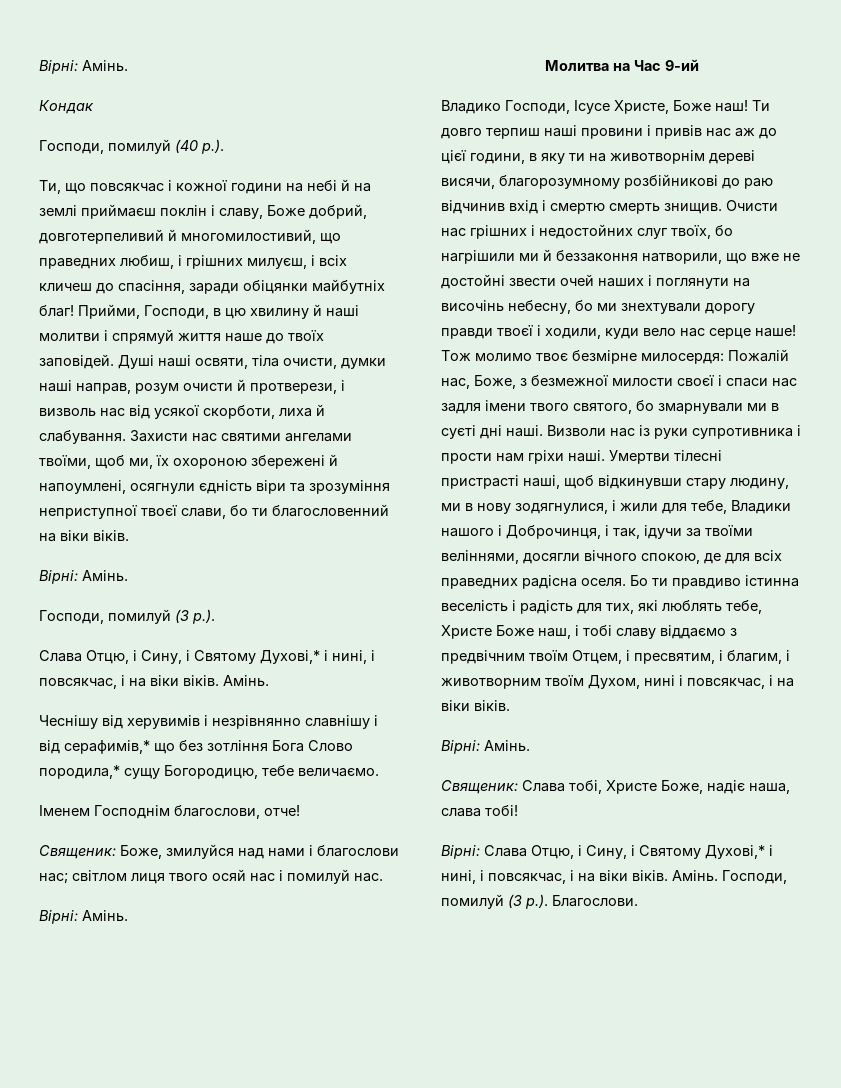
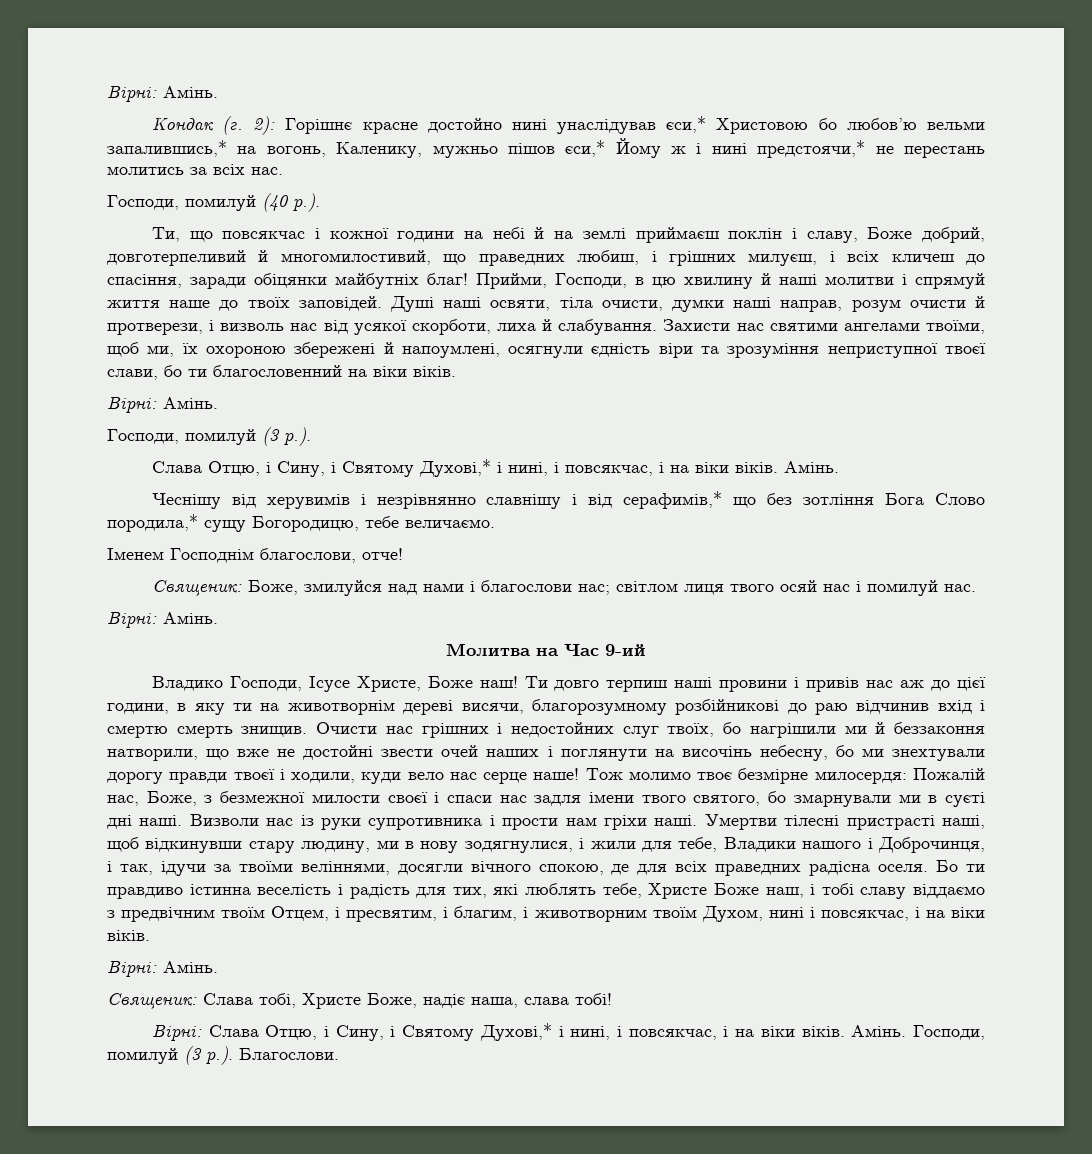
(94, 107) none -> [221,116,986,135] [107,138,985,158] [107,164,283,175] (г. 2): Горішнє красне достойно нині унаслідував єси,* Христовою бо любов’ю вельми запалившись,* на вогонь, Каленику, мужньо пішов єси,* Йому ж і нині предстоячи,* не перестань молитись за всіх нас.

